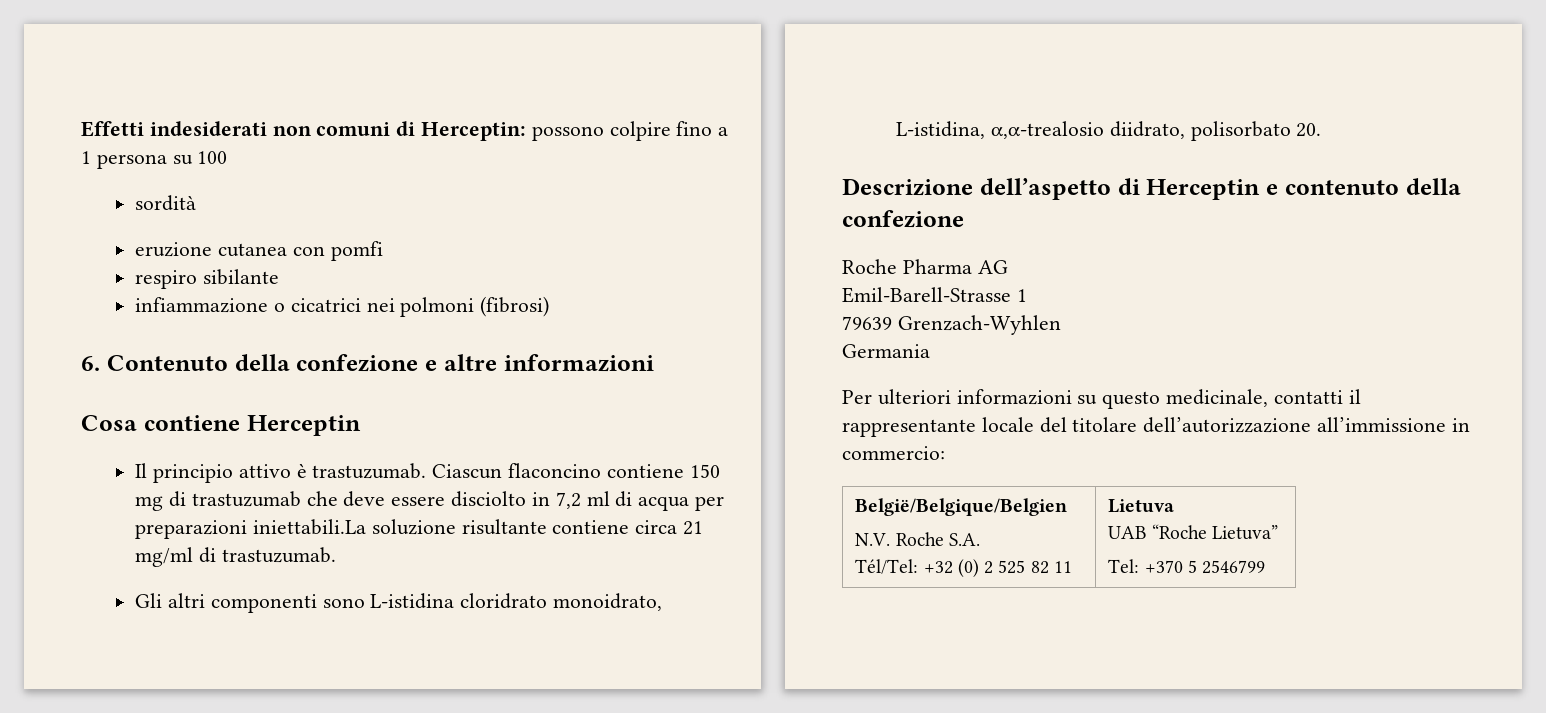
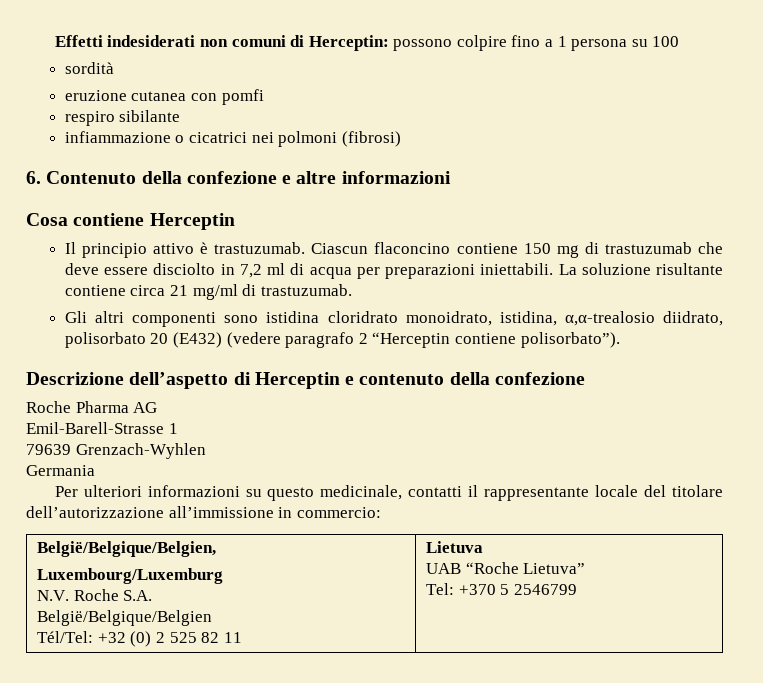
[253,519,367,535] iniettabili.La -> [480,263,577,275] iniettabili. La
[370,593,455,609] L-istidina -> [266,311,320,323] istidina
[896,121,986,139] L-istidina, -> [499,311,557,326] istidina,
[1296,123,1322,137] 20. -> [150,332,620,348] 20 (E432) (vedere paragrafo 2 “Herceptin contiene polisorbato”).
[855,498,1068,516] België/Belgique/Belgien -> [37,541,217,557] [37,568,224,584] België/Belgique/Belgien, // Luxembourg/Luxemburg
(980, 539) none -> [37,610,213,626] // België/Belgique/Belgien

